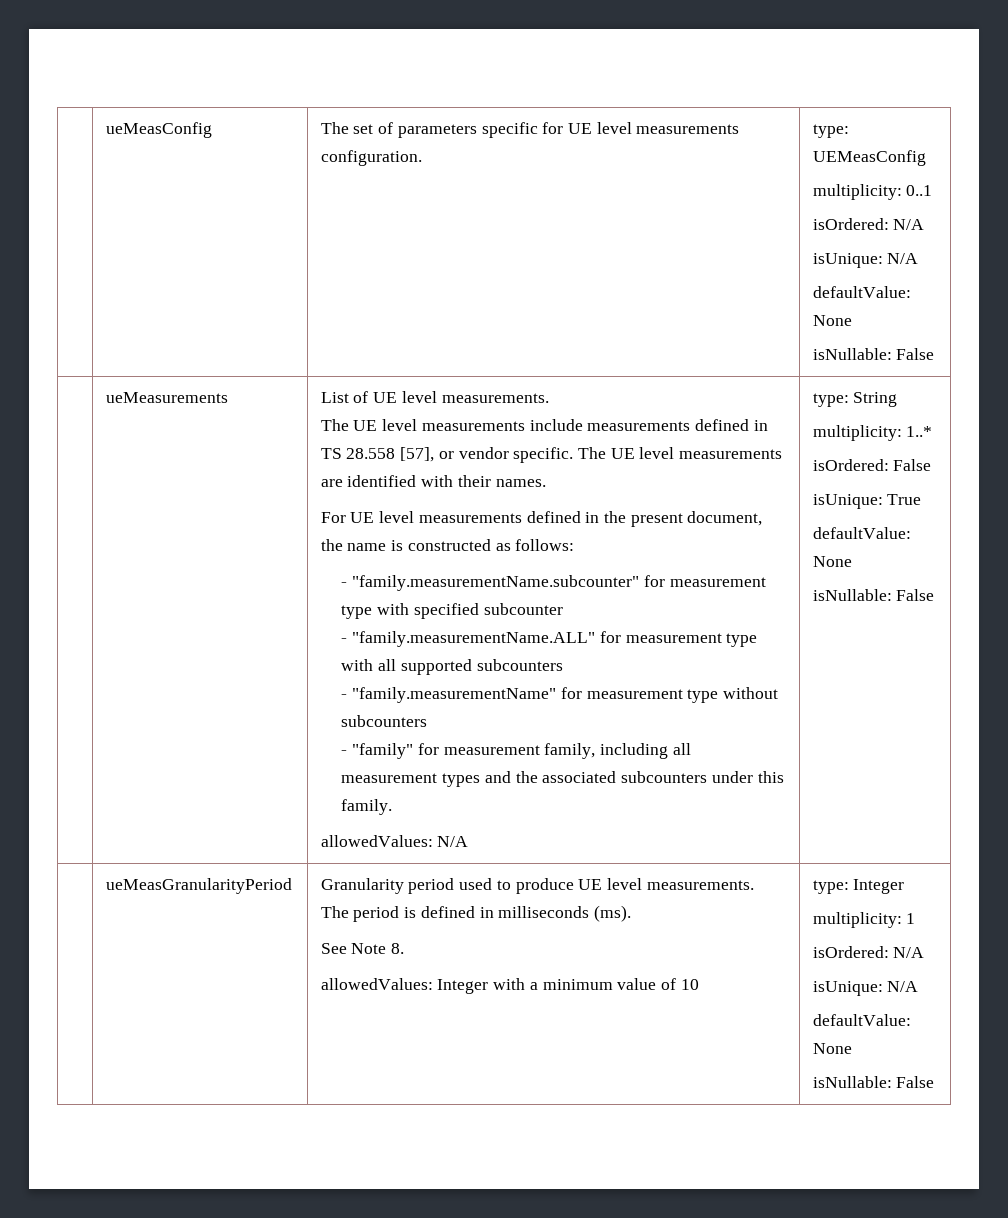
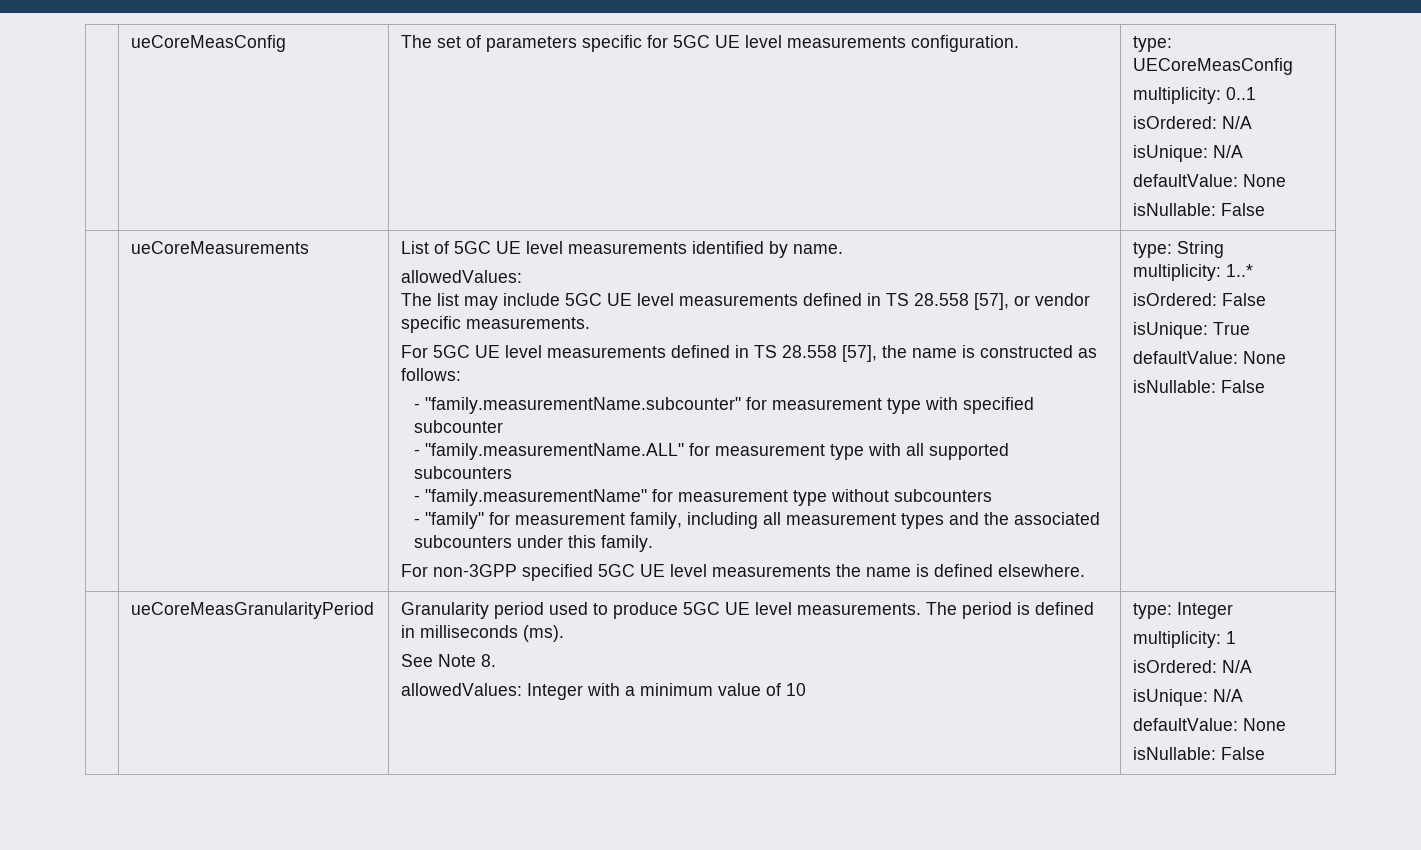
[105,122,212,138] | ueMeasConfig -> [130,35,286,52] | ueCoreMeasConfig
(564, 128) none -> [672,35,710,48] 5GC
[812,150,926,166] UEMeasConfig -> [1132,58,1293,75] UECoreMeasConfig
[105,392,228,403] ueMeasurements -> [130,241,309,254] ueCoreMeasurements
[373,391,549,403] [320,419,583,431] UE level measurements. // The UE level measurements include -> [453,241,843,258] [400,270,522,283] [400,293,674,310] 5GC UE level measurements identified by name. // allowedValues: // The list may include 5GC UE level
[513,447,783,463] [320,475,546,487] [320,511,763,527] specific. The UE level measurements are identified with their names. // For UE level measurements defined in the present document, -> [400,316,590,333] [400,345,877,362] specific measurements. // For 5GC UE level measurements defined in TS 28.558 [57],
[320,835,469,847] allowedValues: N/A -> [400,564,1085,581] For non-3GPP specified 5GC UE level measurements the name is defined elsewhere.
[105,878,292,894] ueMeasGranularityPeriod -> [130,602,374,619] ueCoreMeasGranularityPeriod
(574, 886) none -> [682,602,720,615] 5GC

